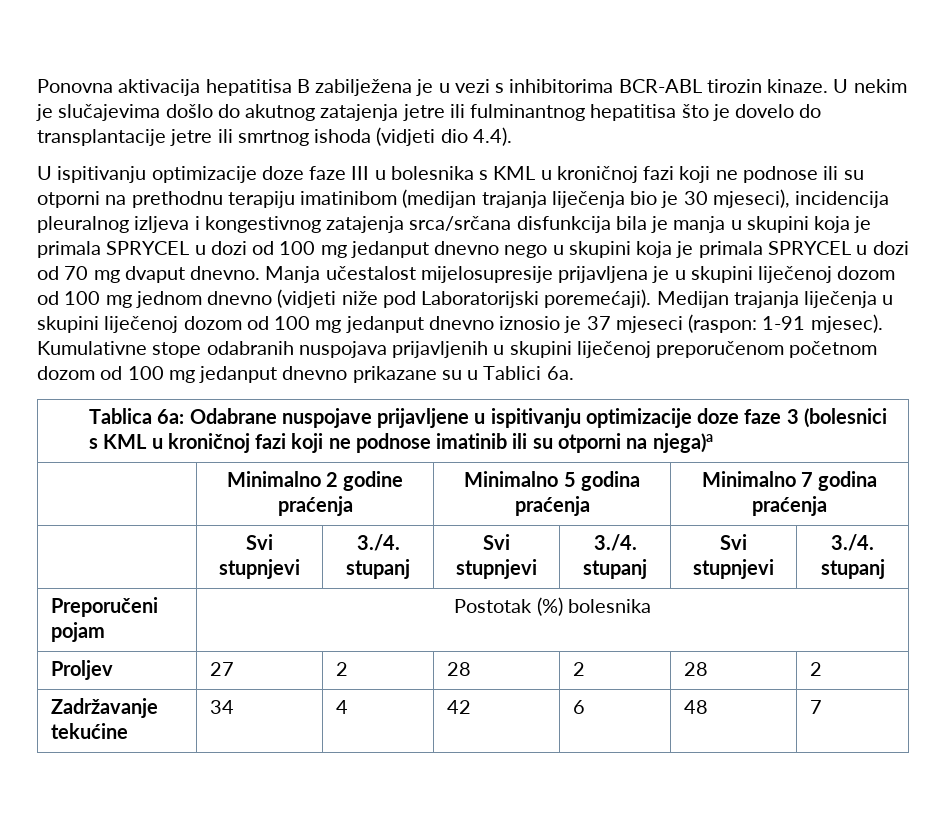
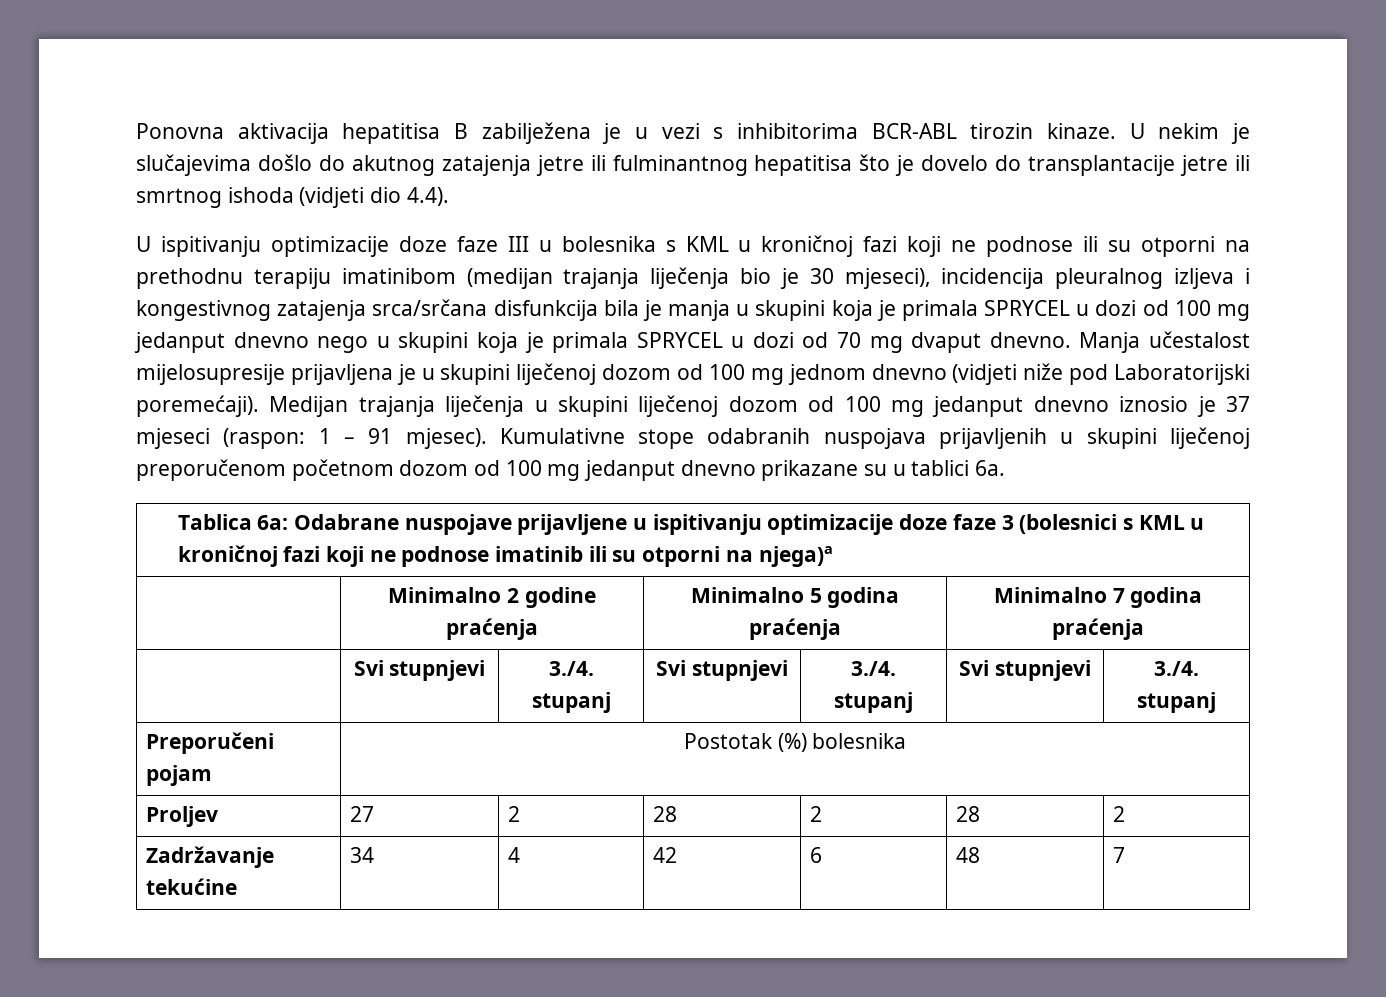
[762,316,806,330] 1-91 -> [318,428,393,444] 1 – 91
[483,366,542,380] Tablici -> [911,460,970,476] tablici

